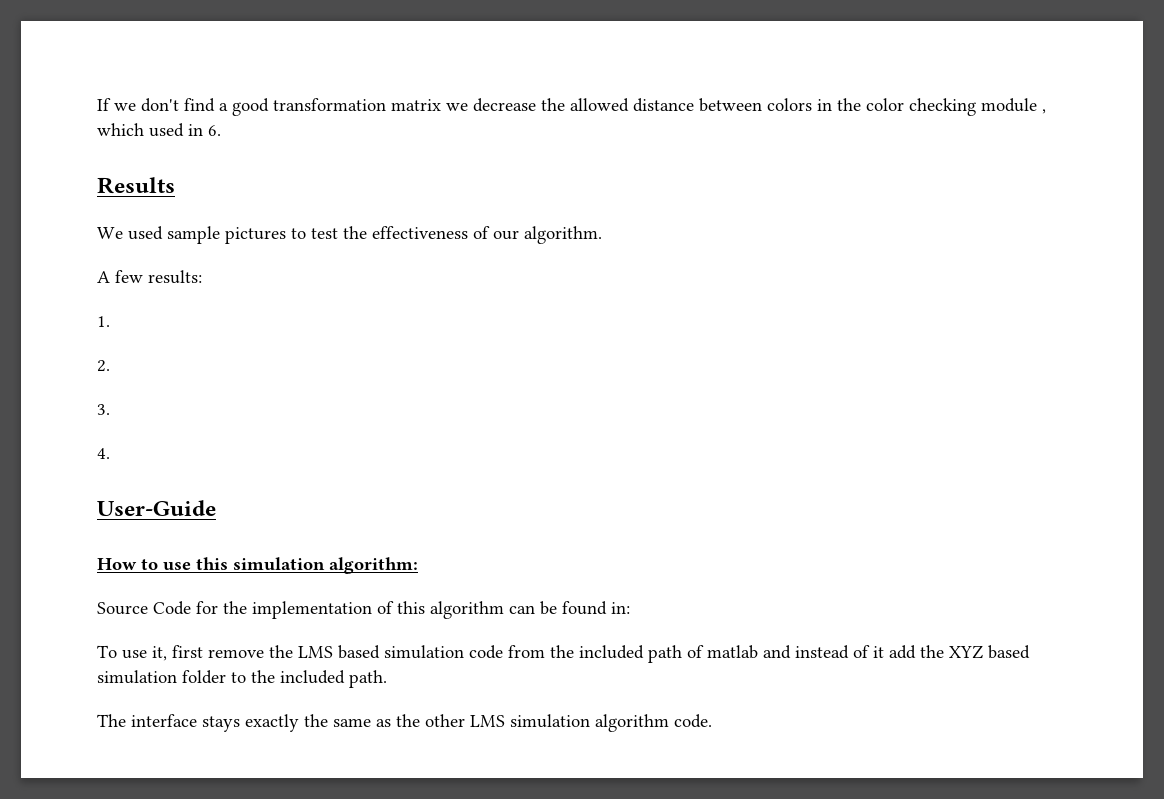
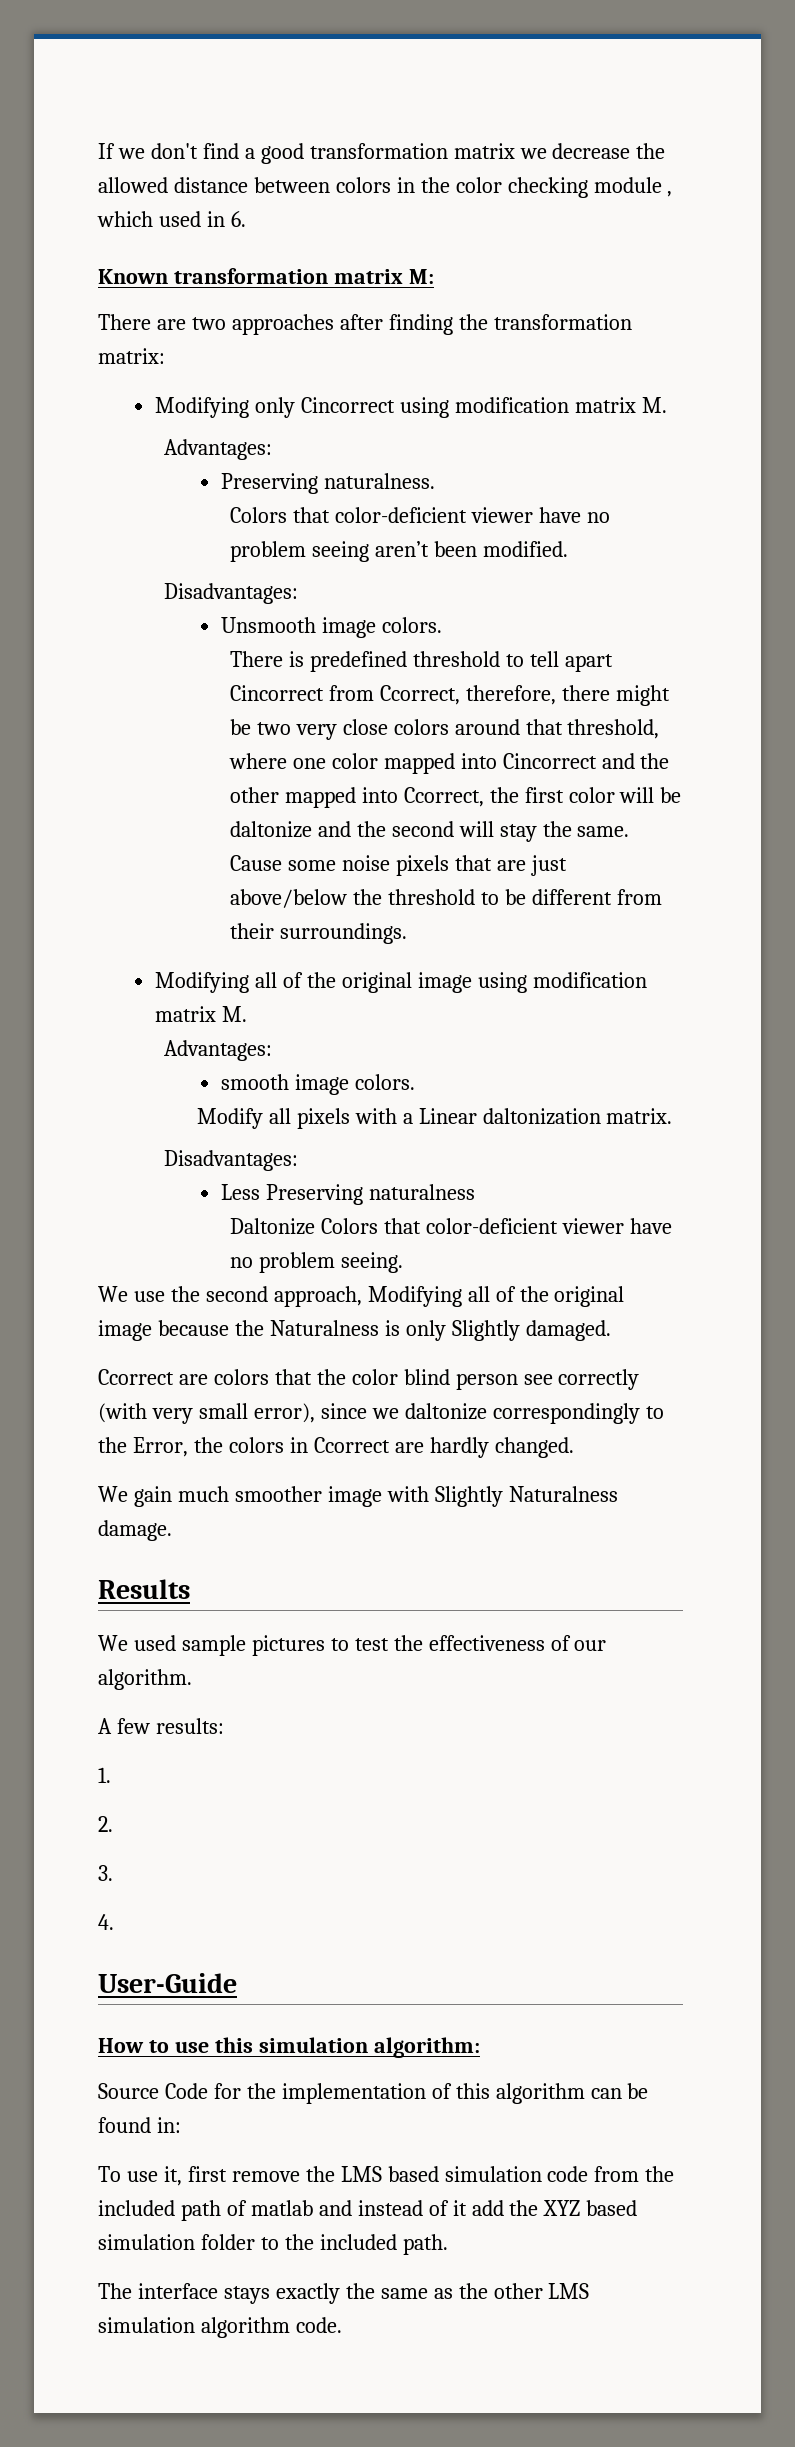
(221, 130) none -> [98,268,434,284] [98,314,632,335] [98,348,165,364] [155,397,667,418] [163,439,272,460] [221,473,436,494] [229,507,610,523] [229,541,568,562] [163,583,298,604] [221,617,442,638] [229,651,613,672] [229,685,670,706] [229,719,660,740] [228,753,670,774] [229,787,682,808] [229,821,630,842] [229,855,567,876] [229,889,662,908] [229,923,407,944] [155,972,647,993] [155,1006,248,1022] [163,1040,272,1061] [221,1074,415,1095] [196,1108,673,1129] [163,1150,298,1171] [221,1184,475,1205] [229,1218,672,1235] [229,1252,403,1273] [98,1286,625,1307] [98,1320,611,1341] [98,1369,640,1390] [98,1403,664,1424] [98,1437,574,1458] [98,1486,618,1507] [98,1520,172,1541] // Known transformation matrix M: // There are two approaches after finding the transformation matrix: // Modifying only Cincorrect using modification matrix M. // Advantages: // Preserving naturalness. // Colors that color-deficient viewer have no problem seeing aren’t been modified. // Disadvantages: // Unsmooth image colors. // There is predefined threshold to tell apart Cincorrect from Ccorrect, therefore, there might be two very close colors around that threshold, where one color mapped into Cincorrect and the other mapped into Ccorrect, the first color will be daltonize and the second will stay the same. Cause some noise pixels that are just above/below the threshold to be different from their surroundings. // Modifying all of the original image using modification matrix M. // Advantages: // smooth image colors. // Modify all pixels with a Linear daltonization matrix. // Disadvantages: // Less Preserving naturalness // Daltonize Colors that color-deficient viewer have no problem seeing. // We use the second approach, Modifying all of the original image because the Naturalness is only Slightly damaged. // Ccorrect are colors that the color blind person see correctly (with very small error), since we daltonize correspondingly to the Error, the colors in Ccorrect are hardly changed. // We gain much smoother image with Slightly Naturalness damage.

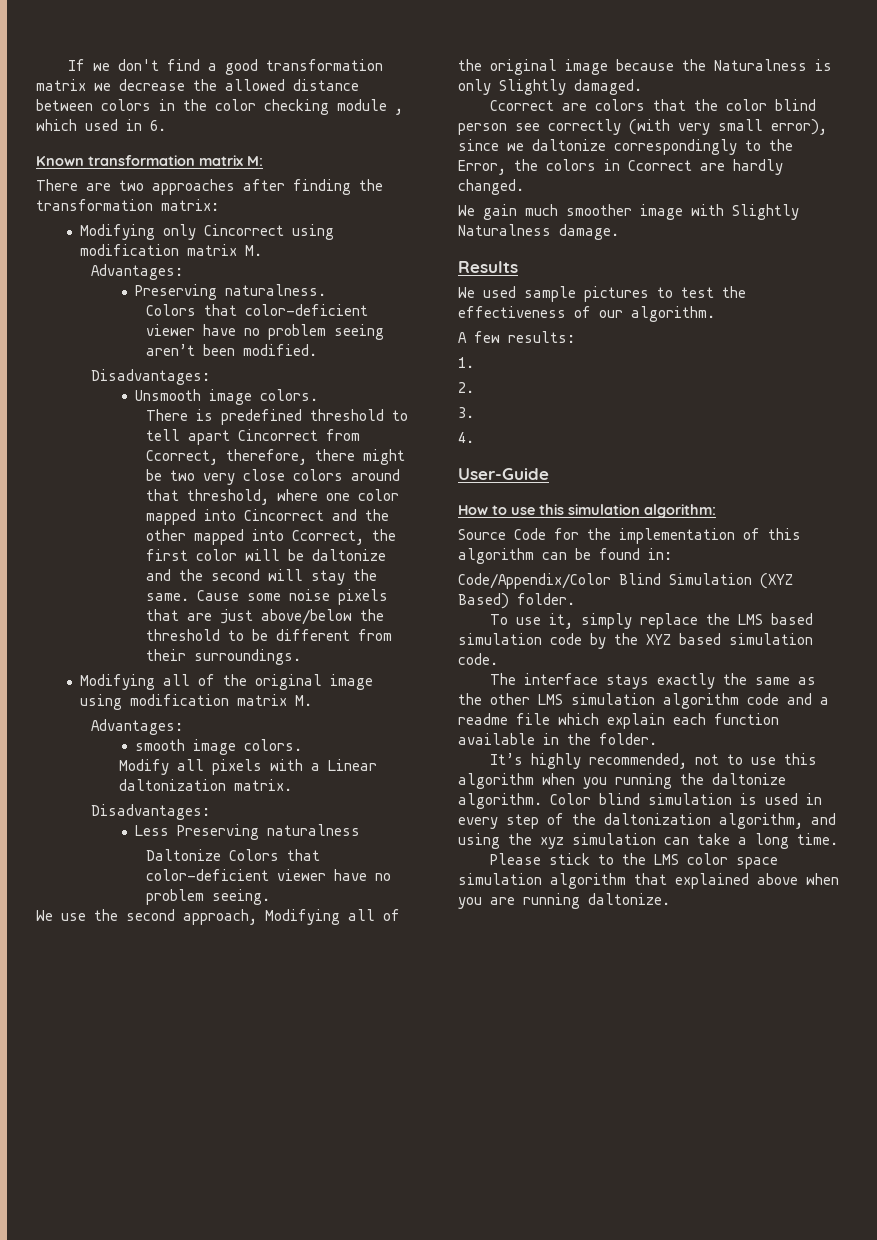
(181, 2125) none -> [458,573,793,589] [458,593,575,609] // Code/Appendix/Color Blind Simulation (XYZ Based) folder.
[187,2166,300,2182] first remove -> [580,613,698,629] simply replace
[594,2166,675,2182] [98,2200,638,2221] [98,2234,448,2255] from the included path of matlab and instead of it add the XYZ based simulation folder to the included path. -> [590,633,813,649] [458,653,498,665] by the XYZ based simulation code.
[295,2317,342,2333] code. -> [747,693,829,705] [458,713,779,729] [458,733,657,745] [489,753,817,769] [458,773,786,789] [458,793,822,809] [458,813,836,829] [458,833,838,849] [489,853,778,869] [458,873,839,889] [458,893,670,909] code and a readme file which explain each function available in the folder. // It’s highly recommended, not to use this algorithm when you running the daltonize algorithm. Color blind simulation is used in every step of the daltonization algorithm, and using the xyz simulation can take a long time. // Please stick to the LMS color space simulation algorithm that explained above when you are running daltonize.

